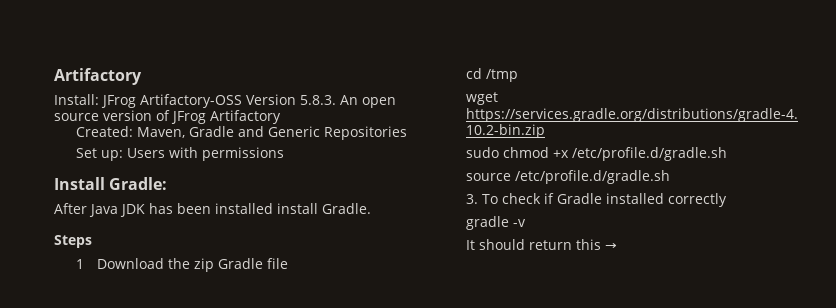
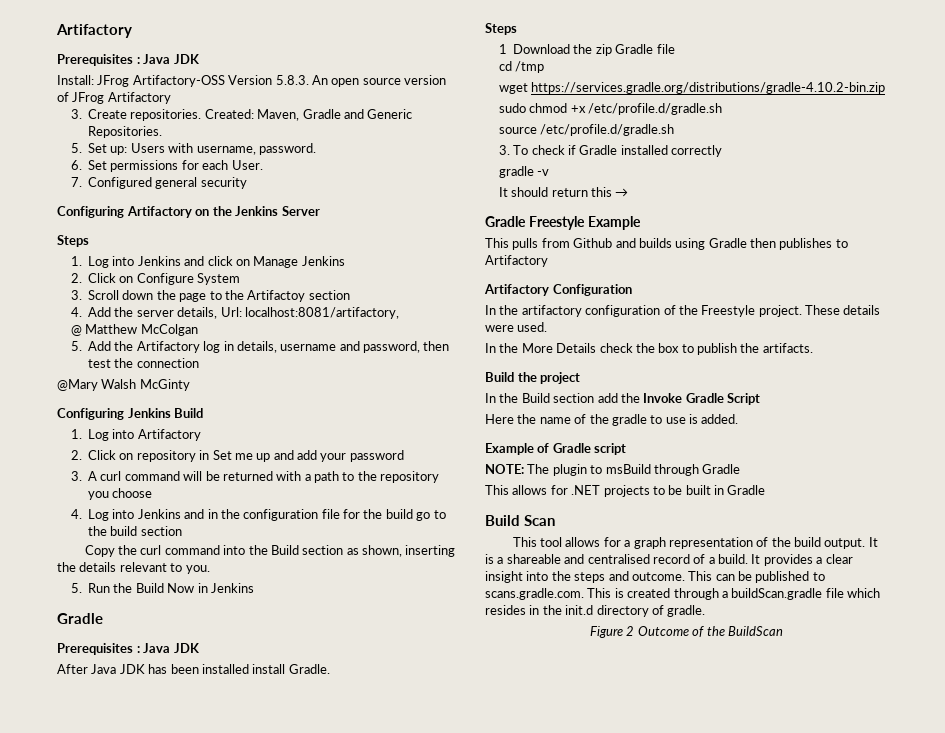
[54,68,142,85] Artifactory -> [56,24,132,38] [57,54,200,66] Artifactory // Prerequisites : Java JDK
(281, 117) none -> [70,109,202,121] 3. Create repositories.
[323,126,407,140] Repositories // -> [88,126,163,138] [70,143,82,153] Repositories. // 5.
[201,147,284,161] [54,177,168,190] permissions // Install Gradle: -> [196,143,316,155] [70,160,263,172] [70,177,247,189] [57,206,320,218] [57,235,89,247] [70,256,345,268] [70,273,241,285] [70,290,350,302] [70,307,399,319] [70,324,198,336] [70,341,450,353] [88,358,199,368] [57,379,190,391] [57,408,204,420] [70,429,201,441] [70,450,404,462] [70,471,440,483] [88,488,153,500] [70,509,446,521] [88,526,182,536] [84,545,456,557] [57,562,210,574] [70,583,254,593] [57,613,103,624] [57,643,200,655] username, password. // 6. Set permissions for each User. // 7. Configured general security // Configuring Artifactory on the Jenkins Server // Steps // 1. Log into Jenkins and click on Manage Jenkins // 2. Click on Configure System // 3. Scroll down the page to the Artifactoy section // 4. Add the server details, Url: localhost:8081/artifactory, // @ Matthew McColgan // 5. Add the Artifactory log in details, username and password, then test the connection // @Mary Walsh McGinty // Configuring Jenkins Build // 1. Log into Artifactory // 2. Click on repository in Set me up and add your password // 3. A curl command will be returned with a path to the repository you choose // 4. Log into Jenkins and in the configuration file for the build go to the build section // Copy the curl command into the Build section as shown, inserting the details relevant to you. // 5. Run the Build Now in Jenkins // Gradle // Prerequisites : Java JDK
(617, 246) none -> [485,216,641,230] [485,238,848,250] [485,255,548,267] [484,284,632,296] [485,305,881,317] [485,322,548,332] [485,343,813,355] [485,372,581,384] [485,393,760,405] [485,414,739,426] [485,443,627,455] [485,464,741,476] [485,485,766,497] [485,515,555,526] [512,537,878,549] [485,554,853,566] [485,571,825,583] [485,588,880,600] [485,605,706,617] [590,626,783,638] // Gradle Freestyle Example // This pulls from Github and builds using Gradle then publishes to Artifactory // Artifactory Configuration // In the artifactory configuration of the Freestyle project. These details were used. // In the More Details check the box to publish the artifacts. // Build the project // In the Build section add the Invoke Gradle Script // Here the name of the gradle to use is added. // Example of Gradle script // NOTE: The plugin to msBuild through Gradle // This allows for .NET projects to be built in Gradle // Build Scan // This tool allows for a graph representation of the build output. It is a shareable and centralised record of a build. It provides a clear insight into the steps and outcome. This can be published to scans.gradle.com. This is created through a buildScan.gradle file which resides in the init.d directory of gradle. // Figure 2 Outcome of the BuildScan

